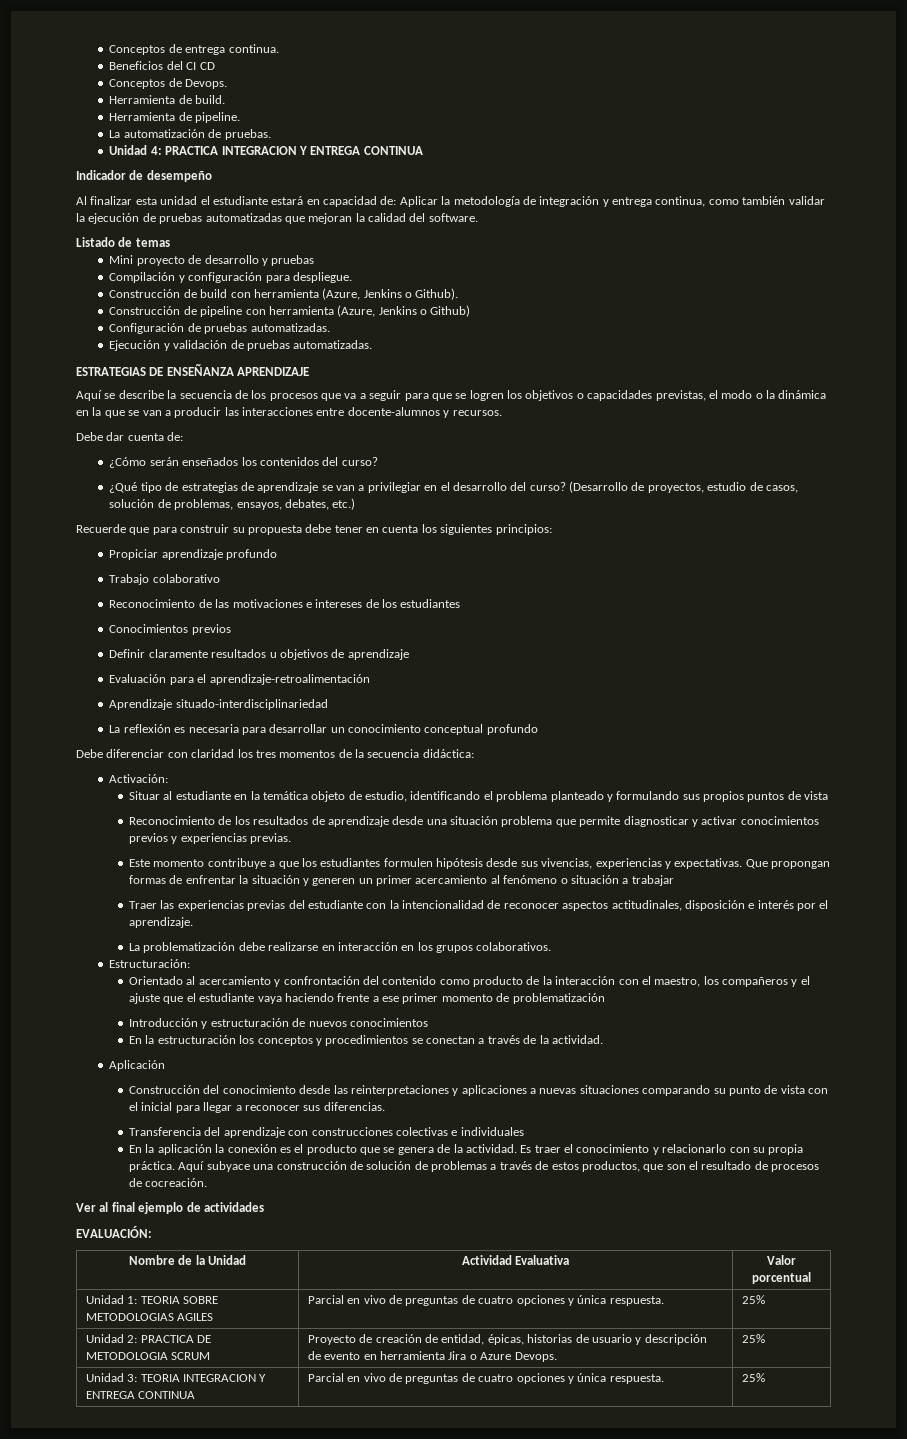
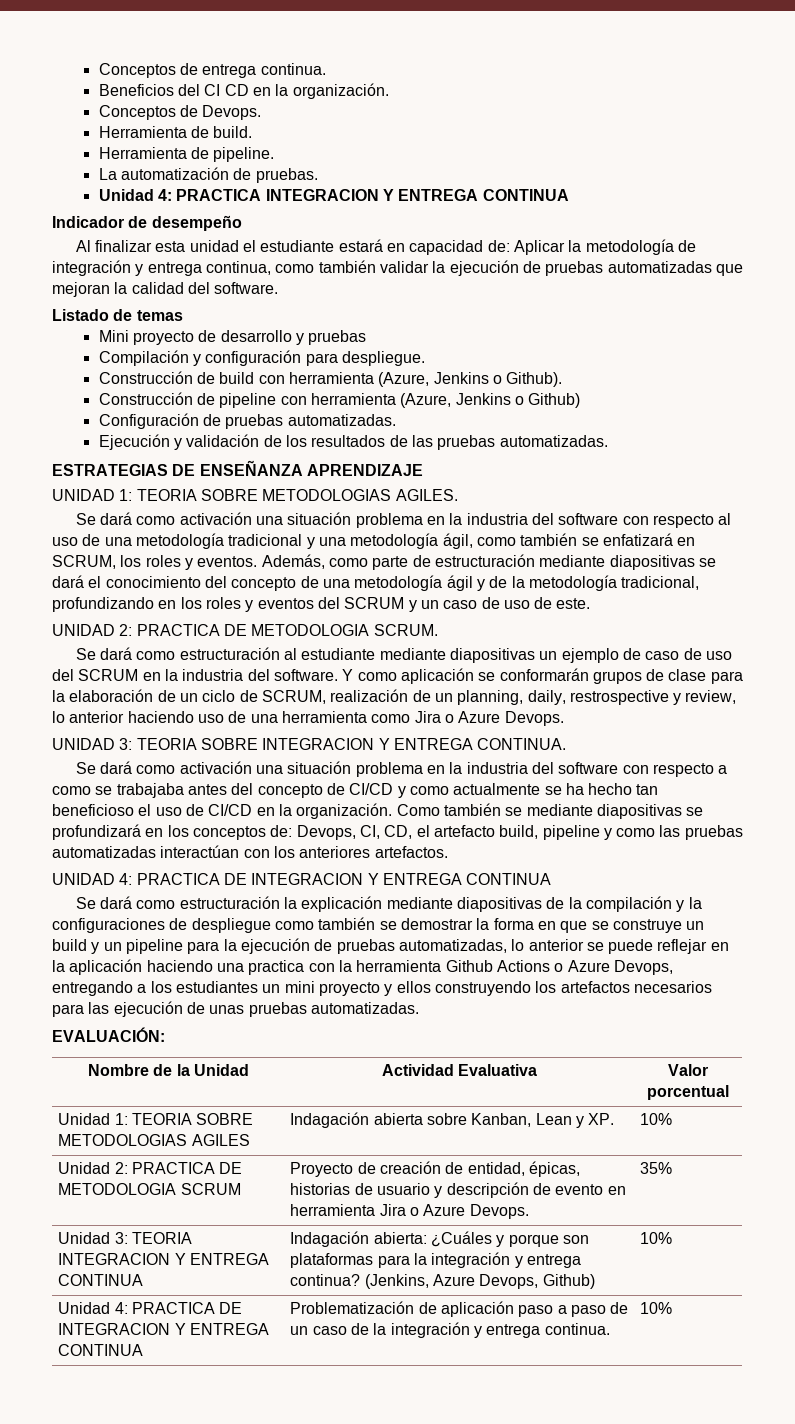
(215, 66) none -> [252,83,389,99] en la organización.
(244, 344) none -> [285,435,433,447] los resultados de las
[76,390,827,401] [76,407,502,418] [76,432,184,441] [109,457,378,468] [109,481,798,493] [109,498,356,510] [76,524,552,535] [109,549,278,560] [109,574,220,585] [109,599,461,608] [109,624,231,635] [109,649,409,660] [109,674,370,685] [109,699,328,710] [109,724,538,735] [76,749,474,758] [109,774,169,783] [129,791,829,802] [129,816,819,827] [129,833,292,844] [129,858,831,869] [129,875,674,886] [129,900,829,911] [129,917,194,928] [129,942,552,953] [109,959,191,968] [129,976,810,987] [129,993,605,1004] [129,1018,428,1029] [129,1035,603,1046] [109,1060,166,1071] [129,1085,829,1096] [129,1102,385,1113] [129,1127,524,1138] [129,1144,804,1155] [129,1161,820,1172] [129,1178,208,1187] [76,1202,264,1214] Aquí se describe la secuencia de los procesos que va a seguir para que se logren los objetivos o capacidades previstas, el modo o la dinámica en la que se van a producir las interacciones entre docente-alumnos y recursos. // Debe dar cuenta de: // ¿Cómo serán enseñados los contenidos del curso? // ¿Qué tipo de estrategias de aprendizaje se van a privilegiar en el desarrollo del curso? (Desarrollo de proyectos, estudio de casos, solución de problemas, ensayos, debates, etc.) // Recuerde que para construir su propuesta debe tener en cuenta los siguientes principios: // Propiciar aprendizaje profundo // Trabajo colaborativo // Reconocimiento de las motivaciones e intereses de los estudiantes // Conocimientos previos // Definir claramente resultados u objetivos de aprendizaje // Evaluación para el aprendizaje-retroalimentación // Aprendizaje situado-interdisciplinariedad // La reflexión es necesaria para desarrollar un conocimiento conceptual profundo // Debe diferenciar con claridad los tres momentos de la secuencia didáctica: // Activación: // Situar al estudiante en la temática objeto de estudio, identificando el problema planteado y formulando sus propios puntos de vista // Reconocimiento de los resultados de aprendizaje desde una situación problema que permite diagnosticar y activar conocimientos previos y experiencias previas. // Este momento contribuye a que los estudiantes formulen hipótesis desde sus vivencias, experiencias y expectativas. Que propongan formas de enfrentar la situación y generen un primer acercamiento al fenómeno o situación a trabajar // Traer las experiencias previas del estudiante con la intencionalidad de reconocer aspectos actitudinales, disposición e interés por el aprendizaje. // La problematización debe realizarse en interacción en los grupos colaborativos. // Estructuración: // Orientado al acercamiento y confrontación del contenido como producto de la interacción con el maestro, los compañeros y el ajuste que el estudiante vaya haciendo frente a ese primer momento de problematización // Introducción y estructuración de nuevos conocimientos // En la estructuración los conceptos y procedimientos se conectan a través de la actividad. // Aplicación // Construcción del conocimiento desde las reinterpretaciones y aplicaciones a nuevas situaciones comparando su punto de vista con el inicial para llegar a reconocer sus diferencias. // Transferencia del aprendizaje con construcciones colectivas e individuales // En la aplicación la conexión es el producto que se genera de la actividad. Es traer el conocimiento y relacionarlo con su propia práctica. Aquí subyace una construcción de solución de problemas a través de estos productos, que son el resultado de procesos de cocreación. // Ver al final ejemplo de actividades -> [52,489,458,501] [75,512,732,528] [52,533,696,549] [52,554,716,570] [52,575,700,591] [52,597,591,612] [52,624,438,636] [75,647,732,663] [52,668,743,684] [52,689,737,705] [52,711,564,726] [52,738,567,750] [75,761,728,777] [52,783,659,798] [52,803,704,819] [52,824,743,840] [52,845,448,858] [52,873,552,885] [75,896,702,912] [52,917,705,933] [52,938,729,954] [52,959,673,975] [52,981,712,996] [52,1001,419,1017] UNIDAD 1: TEORIA SOBRE METODOLOGIAS AGILES. // Se dará como activación una situación problema en la industria del software con respecto al uso de una metodología tradicional y una metodología ágil, como también se enfatizará en SCRUM, los roles y eventos. Además, como parte de estructuración mediante diapositivas se dará el conocimiento del concepto de una metodología ágil y de la metodología tradicional, profundizando en los roles y eventos del SCRUM y un caso de uso de este. // UNIDAD 2: PRACTICA DE METODOLOGIA SCRUM. // Se dará como estructuración al estudiante mediante diapositivas un ejemplo de caso de uso del SCRUM en la industria del software. Y como aplicación se conformarán grupos de clase para la elaboración de un ciclo de SCRUM, realización de un planning, daily, restrospective y review, lo anterior haciendo uso de una herramienta como Jira o Azure Devops. // UNIDAD 3: TEORIA SOBRE INTEGRACION Y ENTREGA CONTINUA. // Se dará como activación una situación problema en la industria del software con respecto a como se trabajaba antes del concepto de CI/CD y como actualmente se ha hecho tan beneficioso el uso de CI/CD en la organización. Como también se mediante diapositivas se profundizará en los conceptos de: Devops, CI, CD, el artefacto build, pipeline y como las pruebas automatizadas interactúan con los anteriores artefactos. // UNIDAD 4: PRACTICA DE INTEGRACION Y ENTREGA CONTINUA // Se dará como estructuración la explicación mediante diapositivas de la compilación y la configuraciones de despliegue como también se demostrar la forma en que se construye un build y un pipeline para la ejecución de pruebas automatizadas, lo anterior se puede reflejar en la aplicación haciendo una practica con la herramienta Github Actions o Azure Devops, entregando a los estudiantes un mini proyecto y ellos construyendo los artefactos necesarios para las ejecución de unas pruebas automatizadas.
[307,1295,664,1306] [741,1295,765,1304] Parcial en vivo de preguntas de cuatro opciones y única respuesta. | 25% -> [290,1112,615,1128] [640,1113,673,1125] Indagación abierta sobre Kanban, Lean y XP. | 10%
[741,1334,765,1343] 25% -> [640,1162,673,1174] 35%
[307,1373,664,1384] [741,1373,765,1382] Parcial en vivo de preguntas de cuatro opciones y única respuesta. | 25% -> [290,1231,590,1247] [290,1252,582,1268] [290,1274,595,1289] [640,1232,673,1244] [58,1302,243,1314] [58,1323,270,1335] [58,1344,144,1356] [290,1301,629,1317] [290,1322,610,1338] [640,1302,673,1314] Indagación abierta: ¿Cuáles y porque son plataformas para la integración y entrega continua? (Jenkins, Azure Devops, Github) | 10% // Unidad 4: PRACTICA DE INTEGRACION Y ENTREGA CONTINUA | Problematización de aplicación paso a paso de un caso de la integración y entrega continua. | 10%

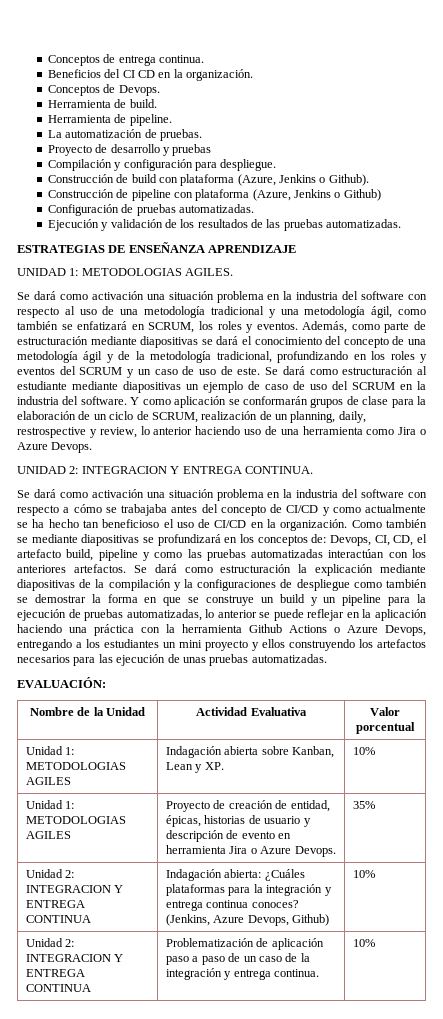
[98,189,569,201] [52,215,242,231] [75,239,696,255] [52,260,743,276] [52,282,279,297] [52,309,183,321] [98,330,195,345] Unidad 4: PRACTICA INTEGRACION Y ENTREGA CONTINUA // Indicador de desempeño // Al finalizar esta unidad el estudiante estará en capacidad de: Aplicar la metodología de integración y entrega continua, como también validar la ejecución de pruebas automatizadas que mejoran la calidad del software. // Listado de temas // Mini proyecto -> [47,145,92,156] Proyecto
[288,372,374,384] herramienta -> [180,174,235,186] plataforma
[310,393,396,405] herramienta -> [195,189,250,201] plataforma
[136,489,258,501] TEORIA SOBRE -> (79, 272) none
[52,624,438,636] // UNIDAD 2: PRACTICA DE METODOLOGIA SCRUM. // -> (261, 371) none
[119,738,258,750] 3: TEORIA SOBRE -> [69,466,79,474] 2:
[52,786,91,795] como -> [73,504,102,513] cómo
[52,873,552,885] // UNIDAD 4: PRACTICA DE INTEGRACION Y ENTREGA CONTINUA // -> (126, 568) none
[248,960,305,975] practica -> [94,624,134,636] práctica
[132,1113,254,1125] TEORIA SOBRE -> (75, 751) none
[114,1162,243,1174] [58,1183,241,1195] 2: PRACTICA DE METODOLOGIA SCRUM -> [65,801,75,809] [26,816,127,824] [26,831,72,839] 1: METODOLOGIAS AGILES
[114,1232,193,1244] 3: TEORIA -> [65,870,75,878] 2:
[496,1234,590,1247] y porque son -> (305, 875) none
[290,1274,361,1286] continua? -> [206,900,299,908] continua conoces?
[114,1302,243,1314] 4: PRACTICA DE -> [65,939,75,947] 2:

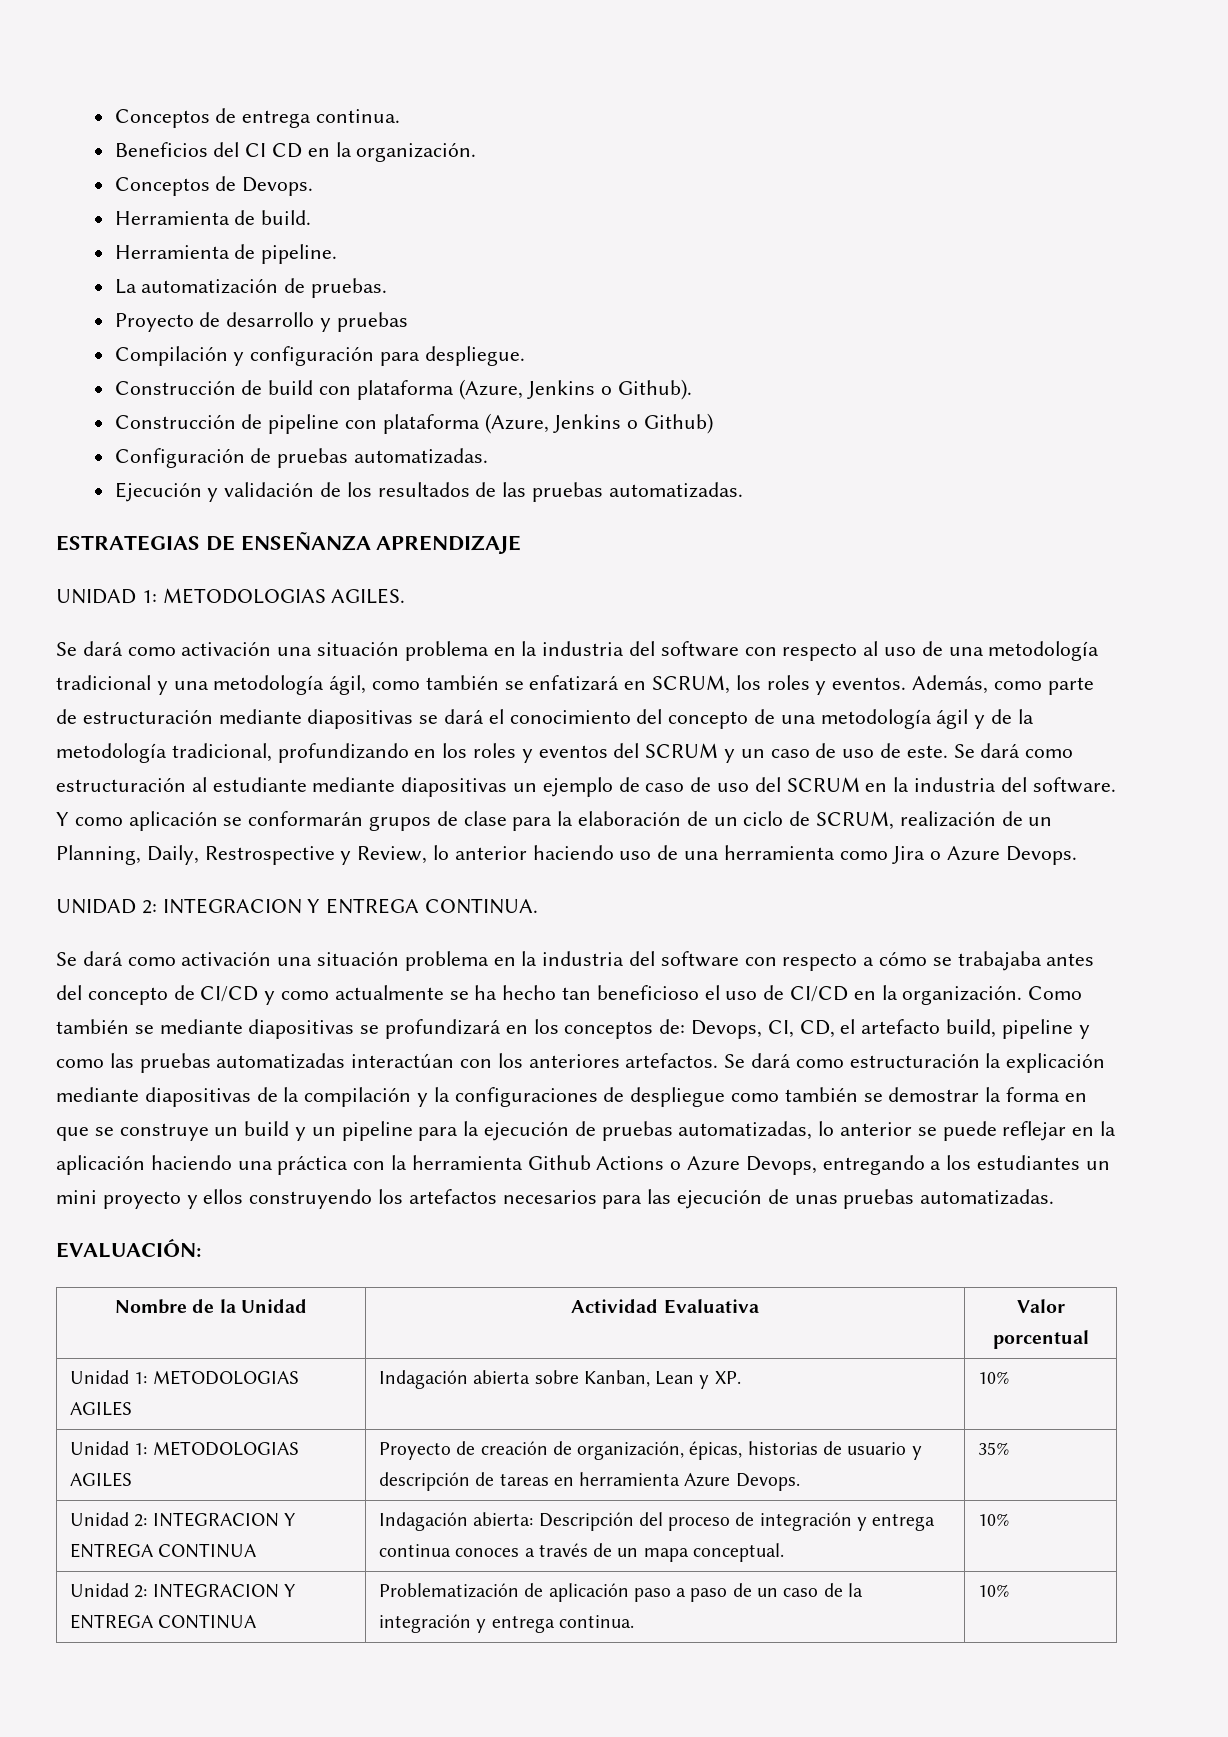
[290,411,366,423] [17,427,137,438] planning, daily, restrospective y review, -> [56,845,428,865] Planning, Daily, Restrospective y Review,
[290,800,330,812] entidad, -> [577,1441,685,1460] organización,
[241,831,275,839] evento -> [499,1473,549,1486] tareas
[229,846,257,854] Jira o -> (681, 1479) none
[264,869,305,881] [166,884,332,896] [166,900,299,911] [166,914,330,926] ¿Cuáles plataformas para la integración y entrega continua conoces? (Jenkins, Azure Devops, Github) -> [538,1512,936,1531] [379,1543,784,1562] Descripción del proceso de integración y entrega continua conoces a través de un mapa conceptual.

